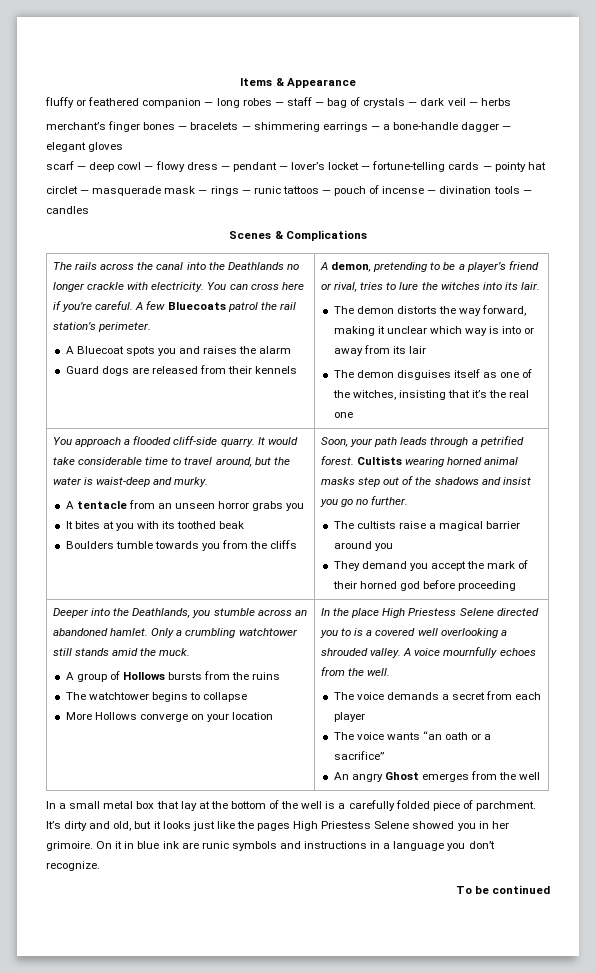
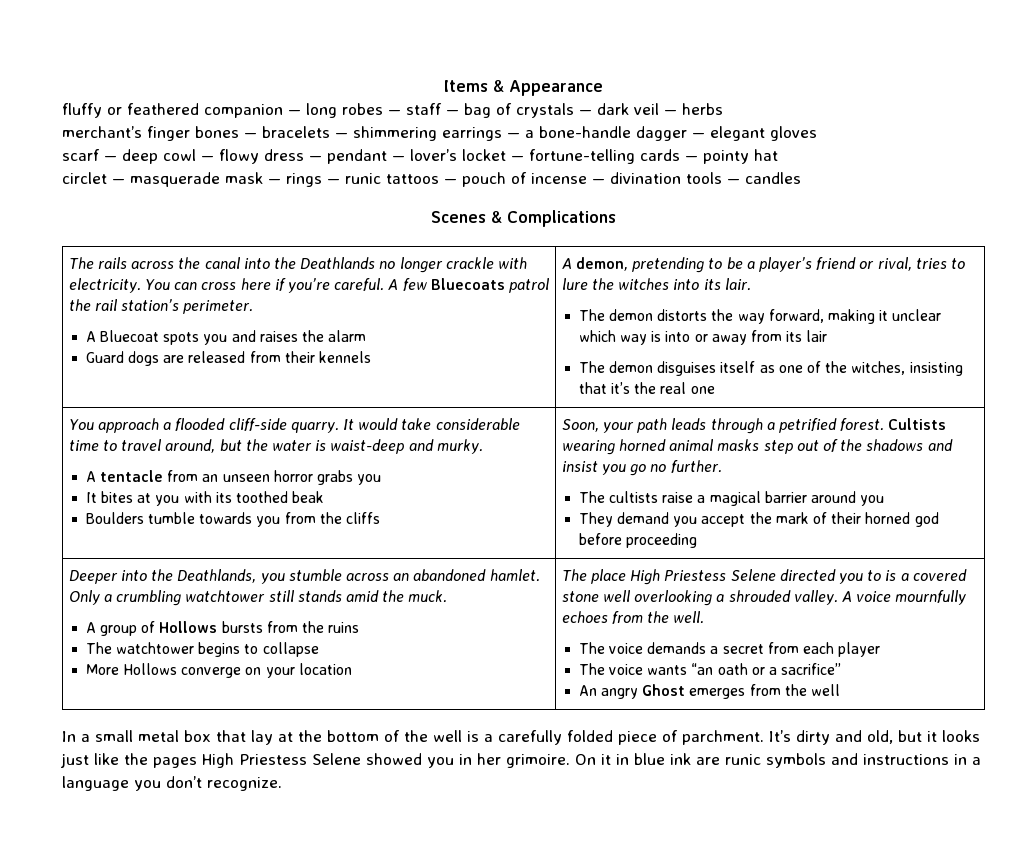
[321,608,350,616] In the -> [561,569,587,581] The
(416, 632) none -> [561,591,599,602] stone
[455,885,550,894] // To be continued -> (282, 784) none

